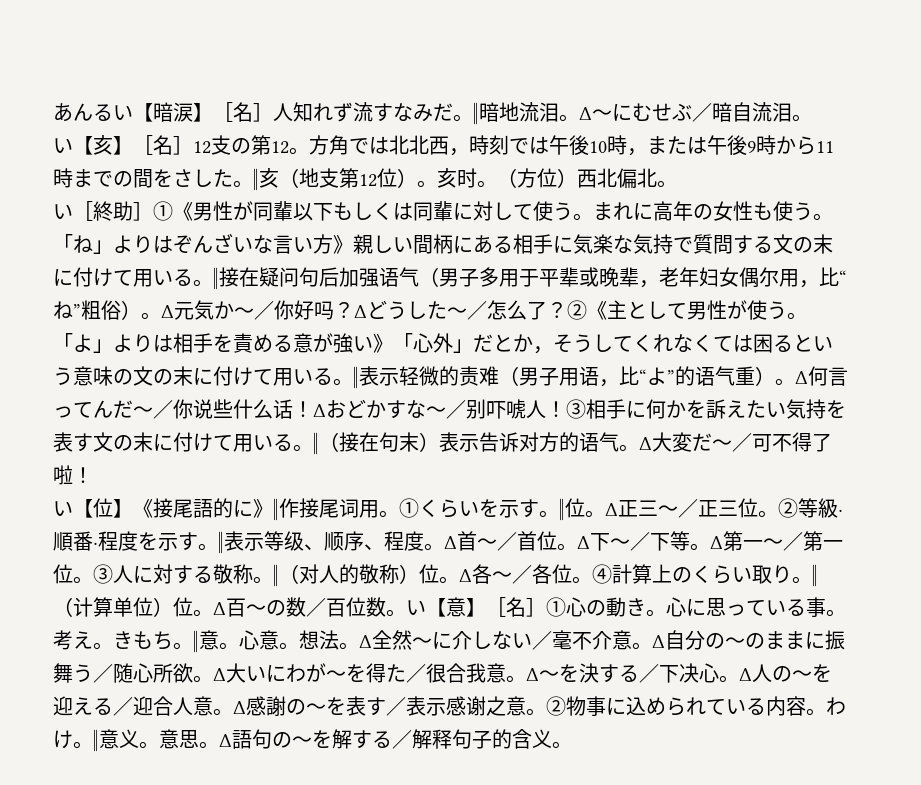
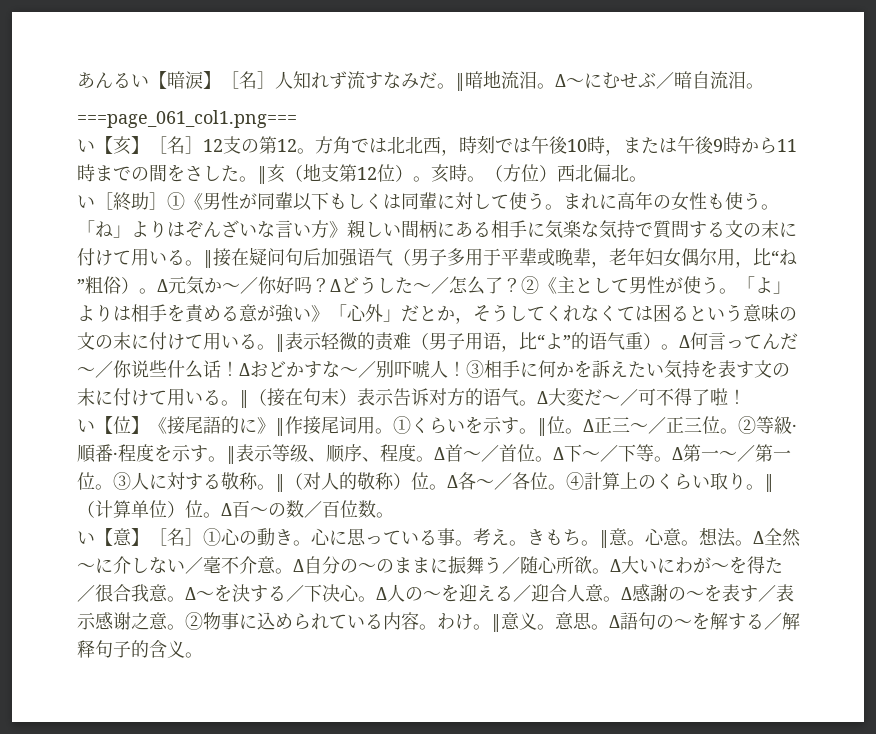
(812, 118) none -> [77,110,297,128] // ===page_061_col1.png===
[457,168,477,188] 时 -> [449,164,467,182] 時
(406, 613) none -> (394, 515) //

